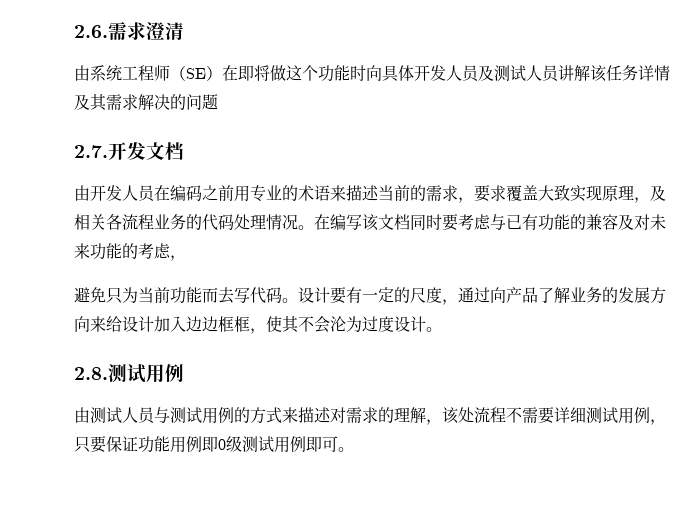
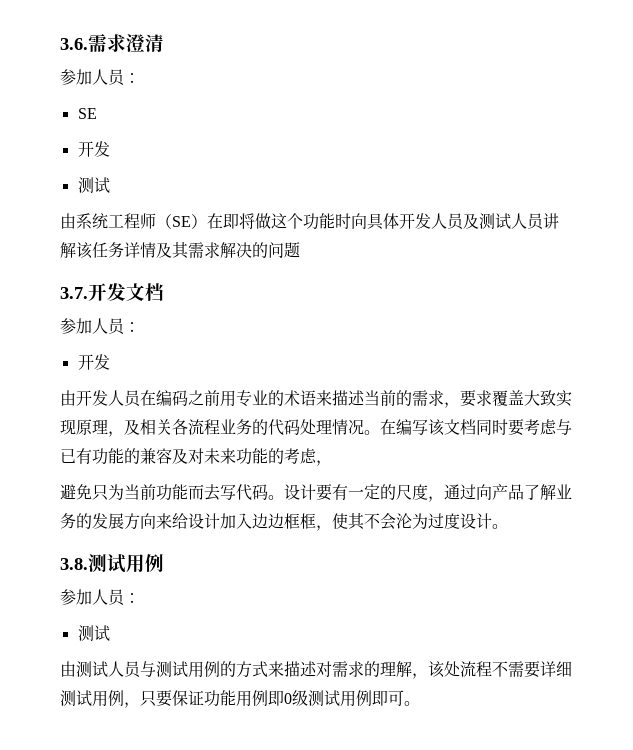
[74,25,108,38] 2.6. -> [60,38,88,50] 3.6.
(184, 31) none -> [60,69,140,86] [77,108,97,119] [77,141,110,157] [77,177,110,193] // 参加人员： // SE // 开发 // 测试
[74,145,108,158] 2.7. -> [60,287,88,299] 3.7.
(184, 151) none -> [60,318,140,335] [77,354,110,370] // 参加人员： // 开发
[74,364,184,383] 2.8.测试用例 -> [60,554,164,573] [60,589,140,606] [77,625,110,641] 3.8.测试用例 // 参加人员： // 测试

